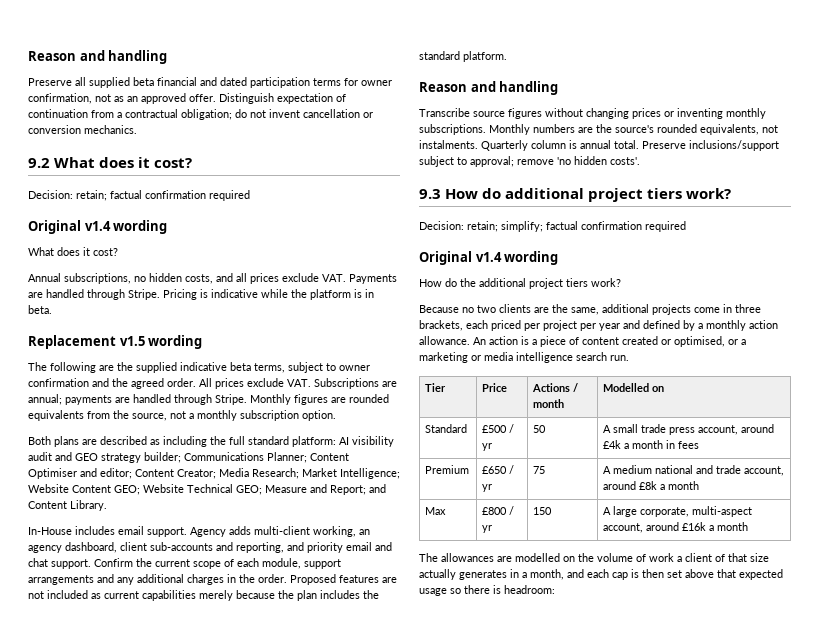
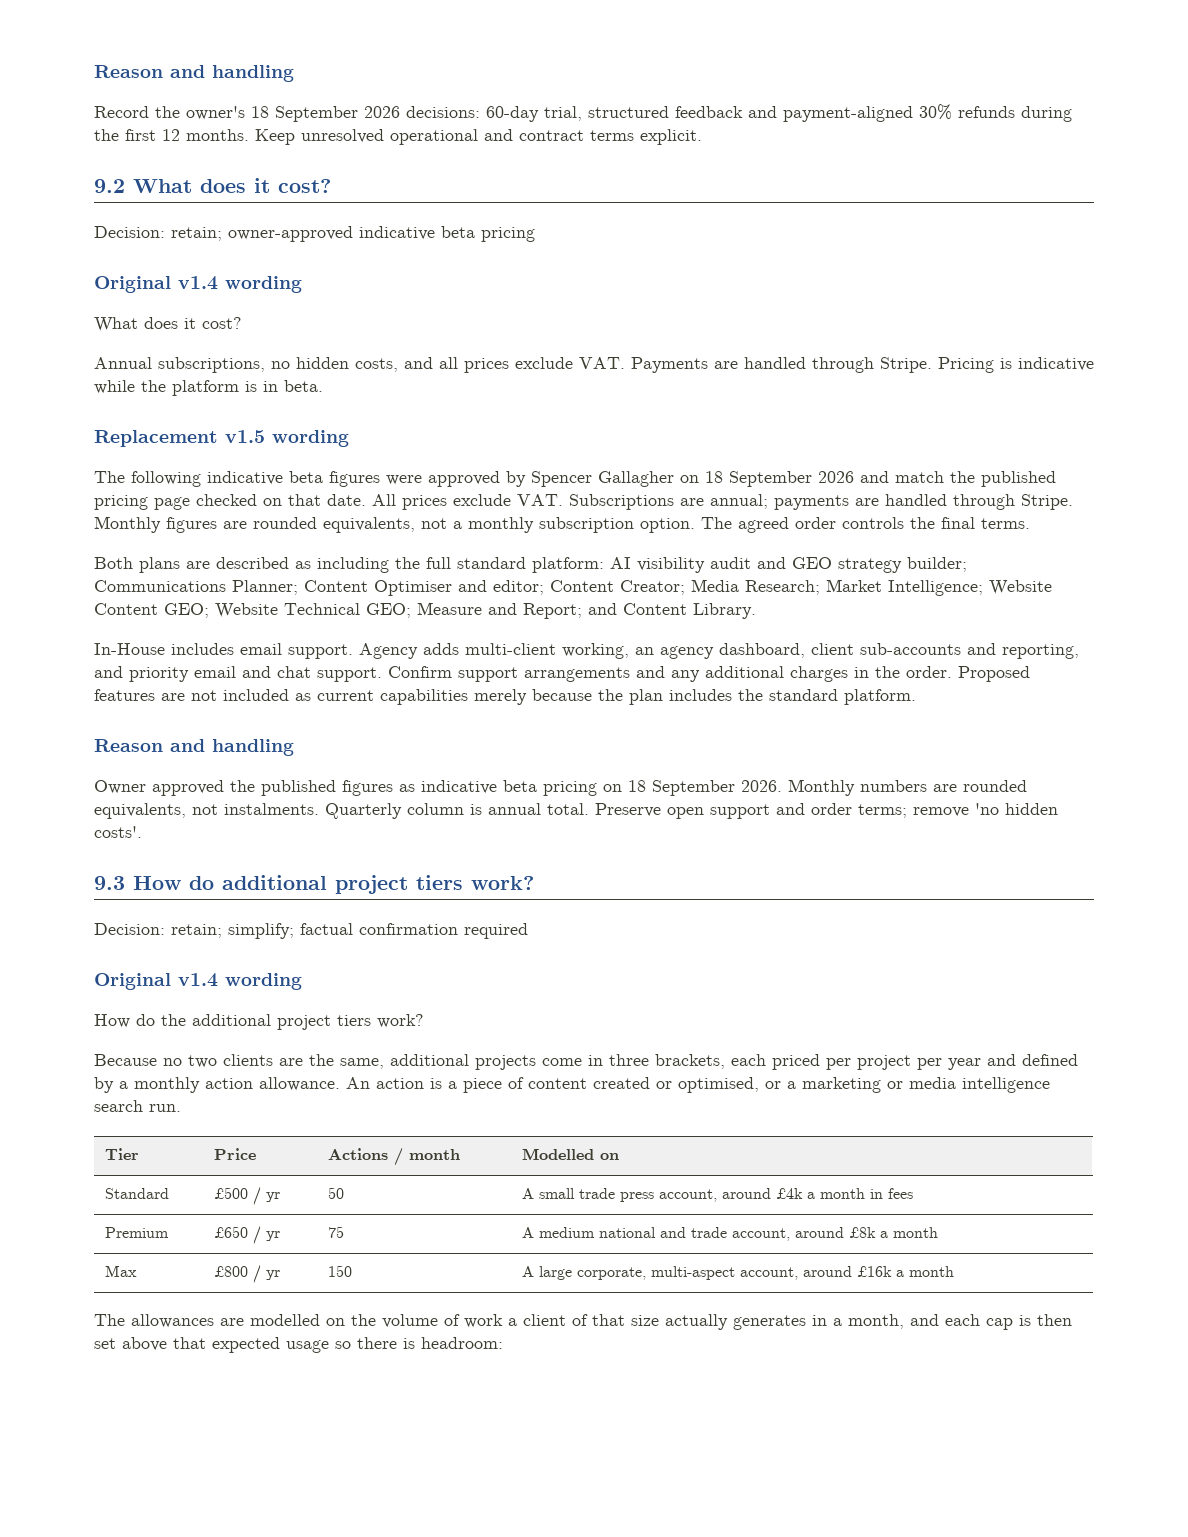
[28,50,168,64] [28,77,392,88] [28,93,346,104] [28,109,373,120] [28,125,137,134] Reason and handling // Preserve all supplied beta financial and dated participation terms for owner confirmation, not as an approved offer. Distinguish expectation of continuation from a contractual obligation; do not invent cancellation or conversion mechanics. -> [94,65,294,82] [94,104,1072,122] [94,129,702,145] Reason and handling // Record the owner's 18 September 2026 decisions: 60-day trial, structured feedback and payment-aligned 30% refunds during the first 12 months. Keep unresolved operational and contract terms explicit.
[110,190,250,201] factual confirmation required -> [228,226,535,242] owner-approved indicative beta pricing
[99,362,370,373] [28,378,196,389] are the supplied indicative beta terms, subject to owner confirmation and the agreed order. -> [207,471,1056,487] [94,494,366,510] indicative beta figures were approved by Spencer Gallagher on 18 September 2026 and match the published pricing page checked on that date.
[28,410,167,421] equivalents from the source, -> [323,517,415,533] equivalents,
(336, 415) none -> [701,517,1030,533] The agreed order controls the final terms.
[136,558,301,569] the current scope of each module, -> (452, 672) none
[419,108,766,119] [419,124,486,135] Transcribe source figures without changing prices or inventing monthly subscriptions. -> [94,780,782,796] Owner approved the published figures as indicative beta pricing on 18 September 2026.
[596,124,654,133] the source's -> (957, 788) none
[689,140,779,151] [419,156,514,167] inclusions/support subject to approval; -> [667,803,907,819] open support and order terms;

